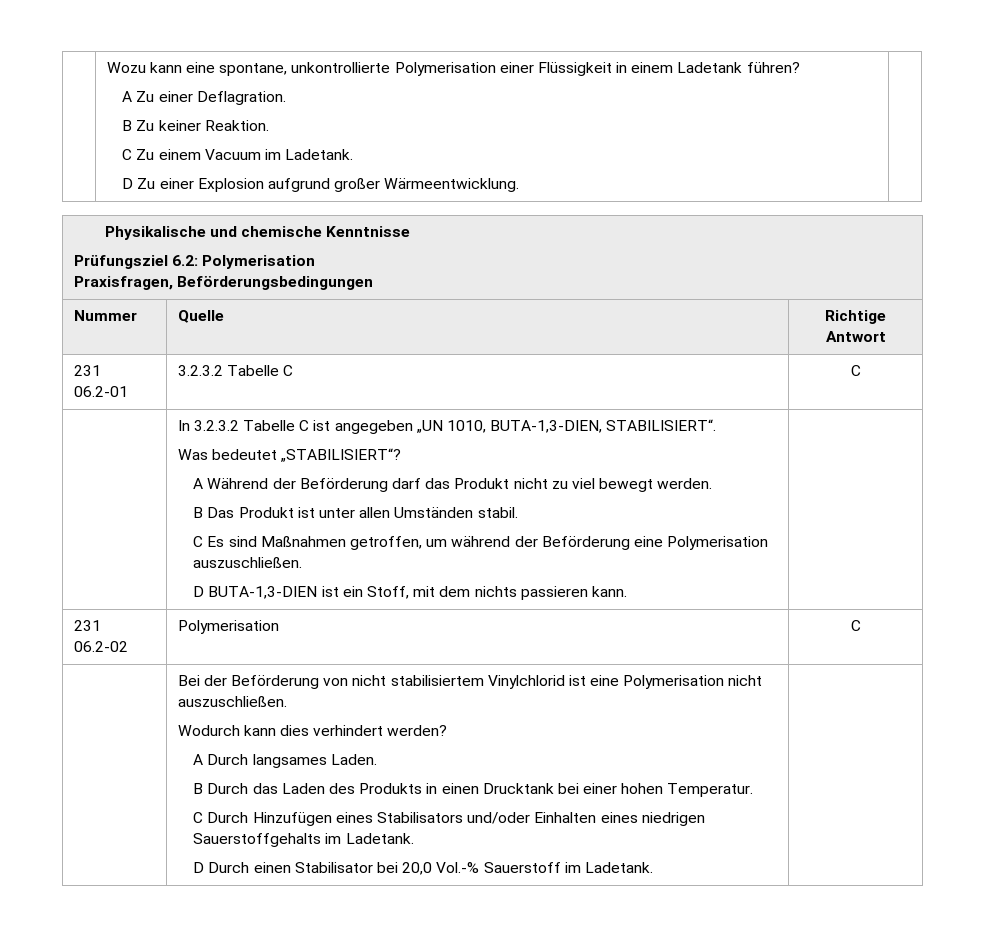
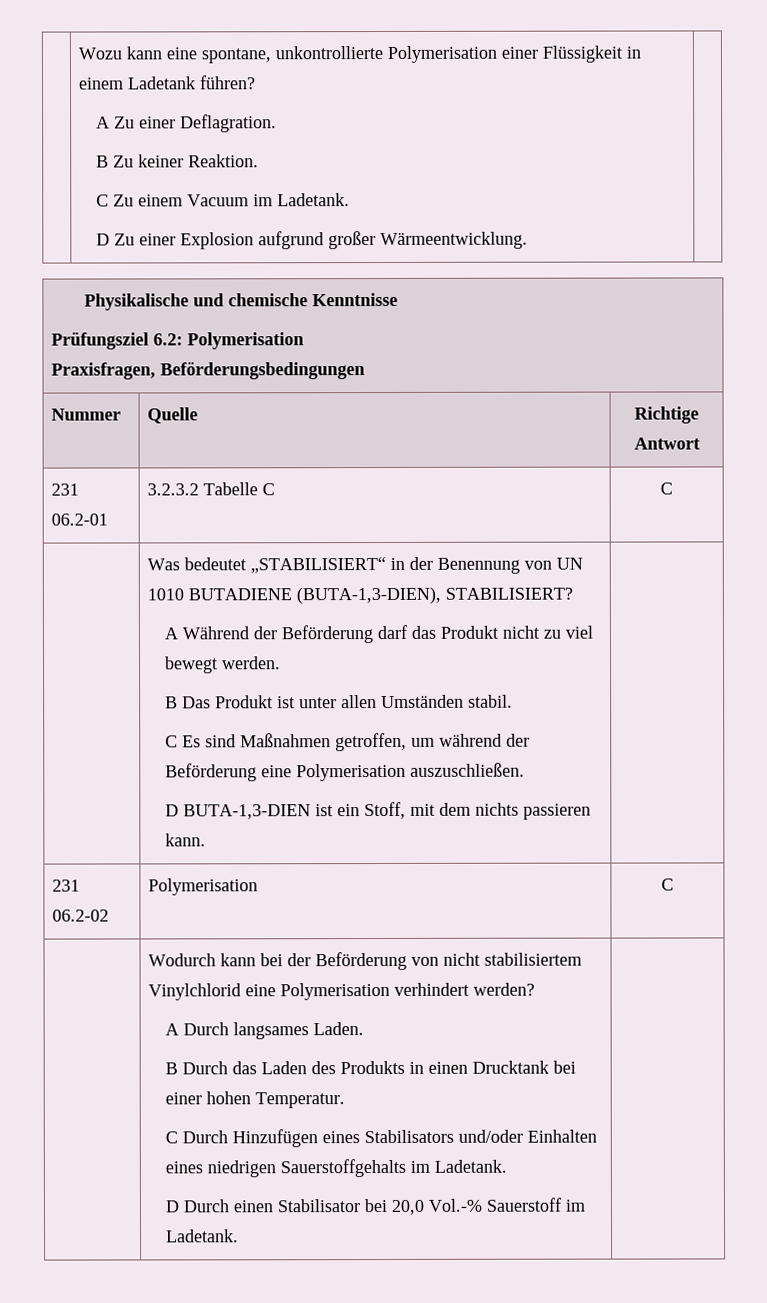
[177,419,717,434] [177,448,402,462] In 3.2.3.2 Tabelle C ist angegeben „UN 1010, BUTA-1,3-DIEN, STABILISIERT“. // Was bedeutet „STABILISIERT“? -> [147,556,584,574] [147,586,574,605] Was bedeutet „STABILISIERT“ in der Benennung von UN 1010 BUTADIENE (BUTA-1,3-DIEN), STABILISIERT?
[177,675,200,686] Bei -> [148,953,284,967] Wodurch kann bei
[568,675,763,689] [177,696,287,707] [177,725,310,736] ist eine Polymerisation nicht auszuschließen. // Wodurch kann dies -> [245,982,391,1001] eine Polymerisation

